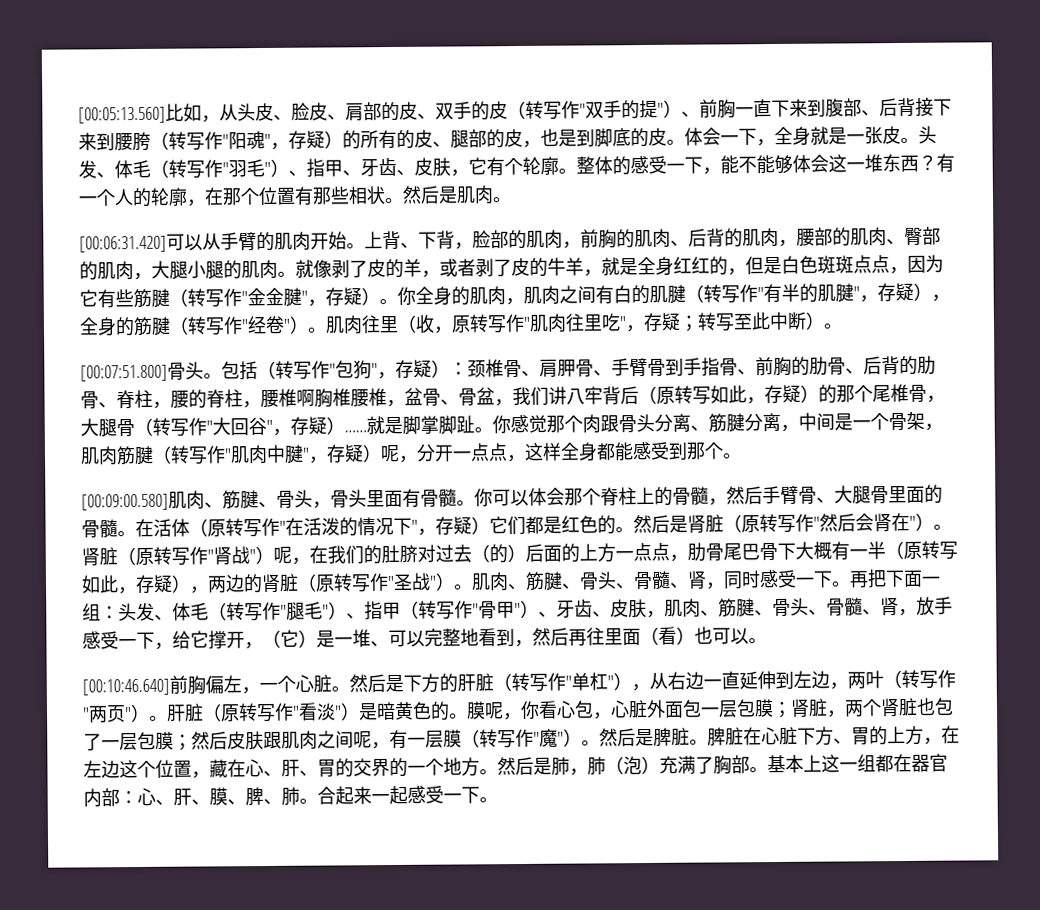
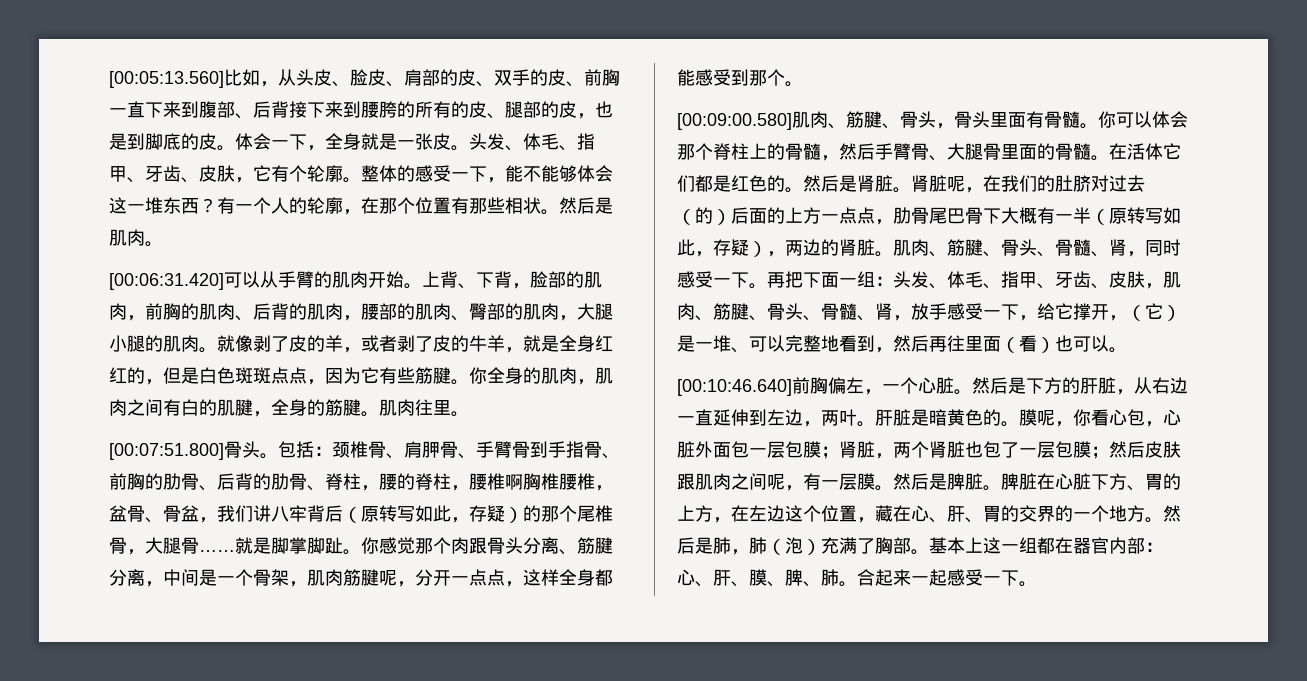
[507,99,682,120] （转写作"双手的提"） -> (566, 77) none
[150,130,343,151] （转写作"阳魂"，存疑） -> (397, 109) none
[150,158,289,179] （转写作"羽毛"） -> (559, 141) none
[169,287,380,308] （转写作"金金腱"，存疑） -> (451, 375) none
[685,282,950,304] [79,311,843,337] [80,359,450,382] （转写作"有半的肌腱"，存疑），全身的筋腱（转写作"经卷"）。肌肉往里（收，原转写作"肌肉往里吃"，存疑；转写至此中断）。 // [00:07:51.800]骨头。包括（转写作"包狗"，存疑） -> [253,399,469,417] [109,441,314,460] ，全身的筋腱。肌肉往里。 // [00:07:51.800]骨头。包括
[134,416,345,437] （转写作"大回谷"，存疑） -> (199, 545) none
[152,444,382,465] （转写作"肌肉中腱"，存疑） -> (379, 577) none
[189,516,490,538] （原转写作"在活泼的情况下"，存疑） -> (1163, 151) none
[723,512,952,533] [81,545,274,567] （原转写作"然后会肾在"）。肾脏（原转写作"肾战"） -> [893,175,947,193] 。肾脏
[297,572,455,593] （原转写作"圣战"） -> (875, 247) none
[208,599,539,622] （转写作"腿毛"）、指甲（转写作"骨甲"） -> [983,271,1037,289] 、指甲
[493,672,632,692] （转写作"单杠"） -> (1116, 385) none
[883,669,956,689] [82,702,360,723] （转写作"两页"）。肝脏（原转写作"看淡"） -> [857,409,911,427] 。肝脏
[461,728,582,749] （转写作"魔"） -> (875, 481) none

